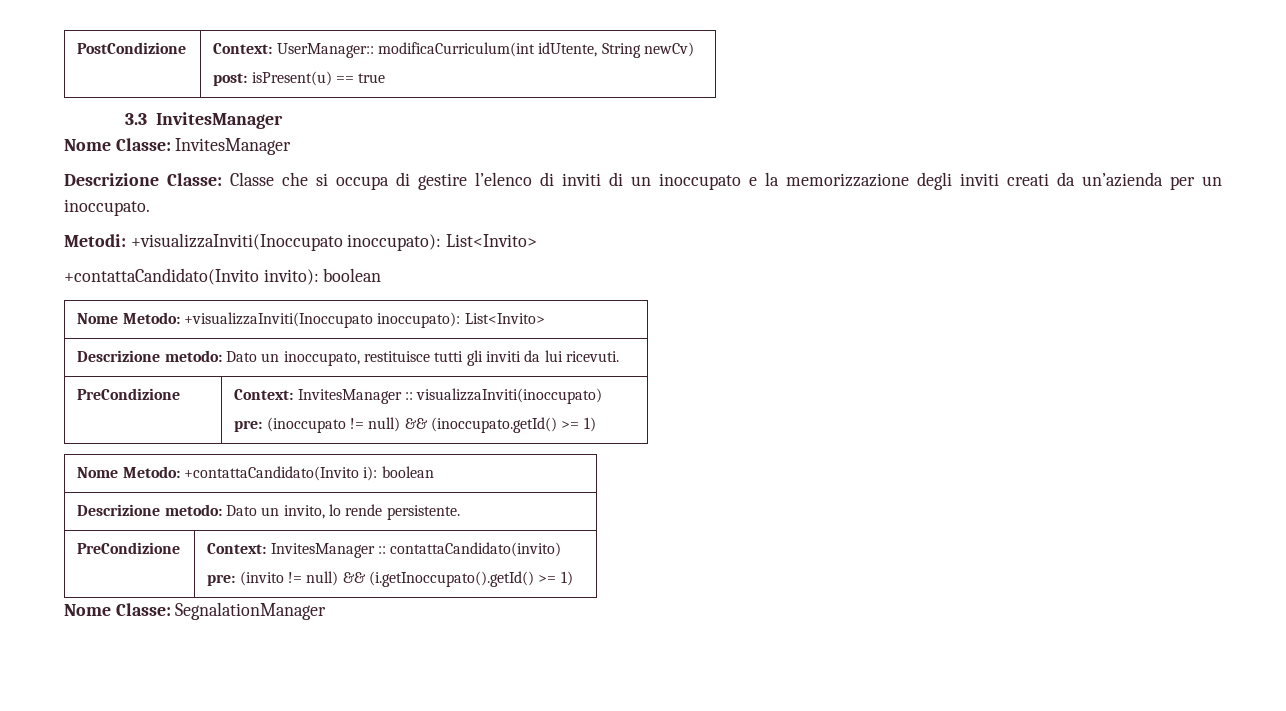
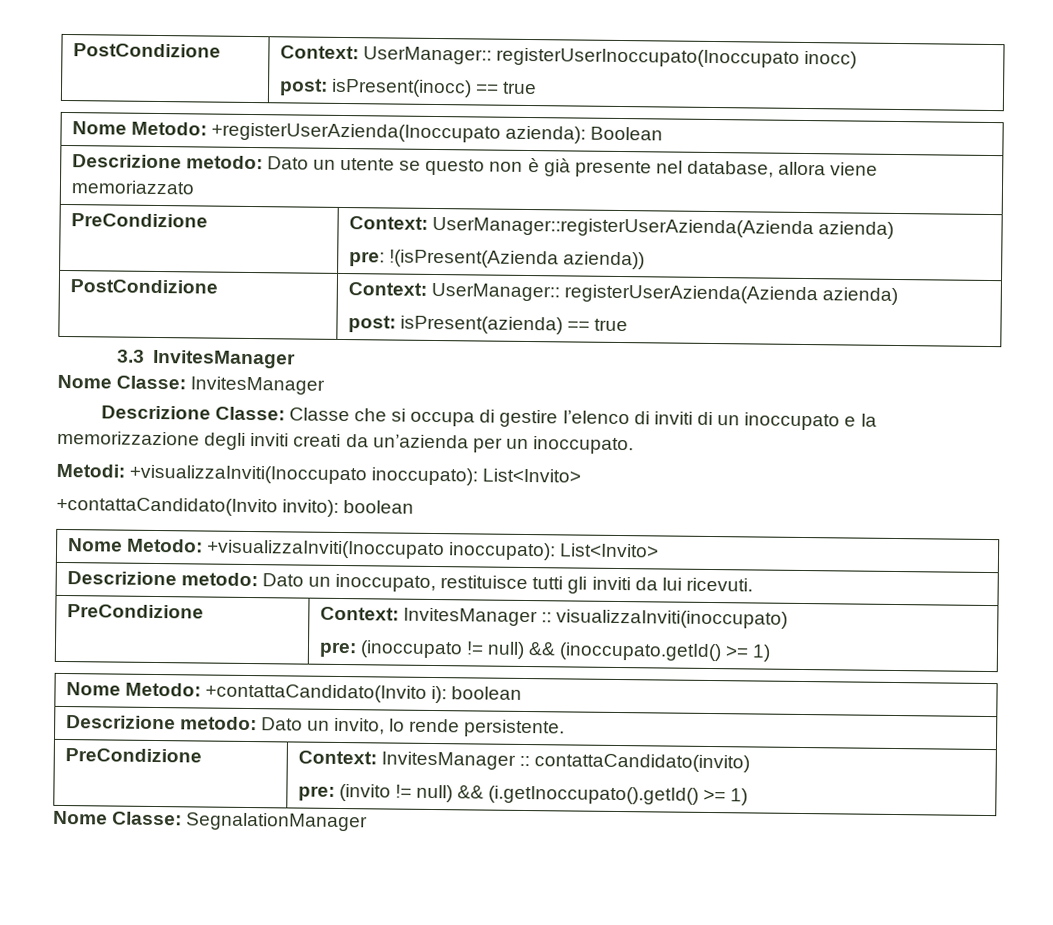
[77,42,187,54] [213,42,694,58] [213,71,332,86] PostCondizione | Context: UserManager:: modificaCurriculum(int idUtente, String newCv) // post: isPresent(u) -> [72,43,221,58] [279,45,857,69] [278,78,537,98] [71,121,664,144] [71,154,879,178] [70,180,195,195] [70,213,208,228] [348,216,894,239] [348,249,645,270] [69,279,218,294] [347,282,898,306] [347,315,563,335] PostCondizione | Context: UserManager:: registerUserInoccupato(Inoccupato inocc) // post: isPresent(inocc) == true // Nome Metodo: +registerUserAzienda(Inoccupato azienda): Boolean // Descrizione metodo: Dato un utente se questo non è già presente nel database, allora viene memoriazzato // PreCondizione | Context: UserManager::registerUserAzienda(Azienda azienda) // pre: !(isPresent(Azienda azienda)) // PostCondizione | Context: UserManager:: registerUserAzienda(Azienda azienda) // post: isPresent(azienda)

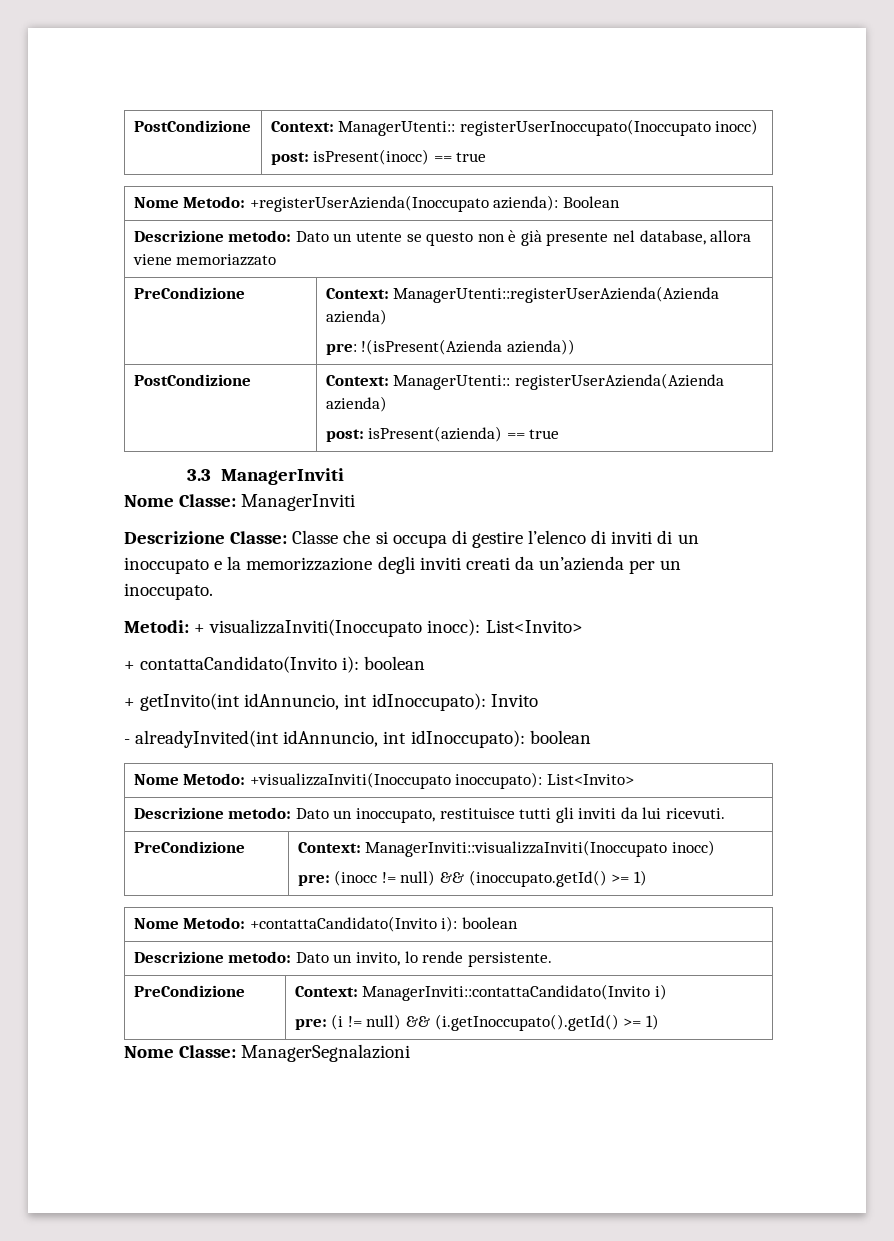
[72,43,221,58] [279,45,492,65] PostCondizione | Context: UserManager:: -> [133,120,251,132] [270,121,456,136] PostCondizione | Context: ManagerUtenti::
[431,216,814,239] UserManager::registerUserAzienda(Azienda -> [393,286,720,303] ManagerUtenti::registerUserAzienda(Azienda
[430,282,560,302] UserManager:: -> [393,375,511,390] ManagerUtenti::
[153,349,297,369] [57,374,326,395] InvitesManager // Nome Classe: InvitesManager -> [220,468,344,485] [124,494,356,511] ManagerInviti // Nome Classe: ManagerInviti
[129,464,582,486] [56,496,340,517] +visualizzaInviti(Inoccupato inoccupato): List<Invito> // +contattaCandidato(Invito invito): -> [194,619,583,637] [124,656,426,673] [124,693,538,711] [124,730,525,748] + visualizzaInviti(Inoccupato inocc): List<Invito> // + contattaCandidato(Invito i): boolean // + getInvito(int idAnnuncio, int idInoccupato): Invito // - alreadyInvited(int idAnnuncio, int idInoccupato):
[402,607,788,629] [318,640,463,659] InvitesManager :: visualizzaInviti(inoccupato) // pre: (inoccupato -> [365,840,715,857] [297,870,378,886] ManagerInviti::visualizzaInviti(Inoccupato inocc) // pre: (inocc
[380,751,750,773] [297,783,391,802] InvitesManager :: contattaCandidato(invito) // pre: (invito -> [362,984,667,1001] [294,1014,344,1030] ManagerInviti::contattaCandidato(Invito i) // pre: (i
[186,812,369,832] SegnalationManager -> [241,1044,411,1062] ManagerSegnalazioni

